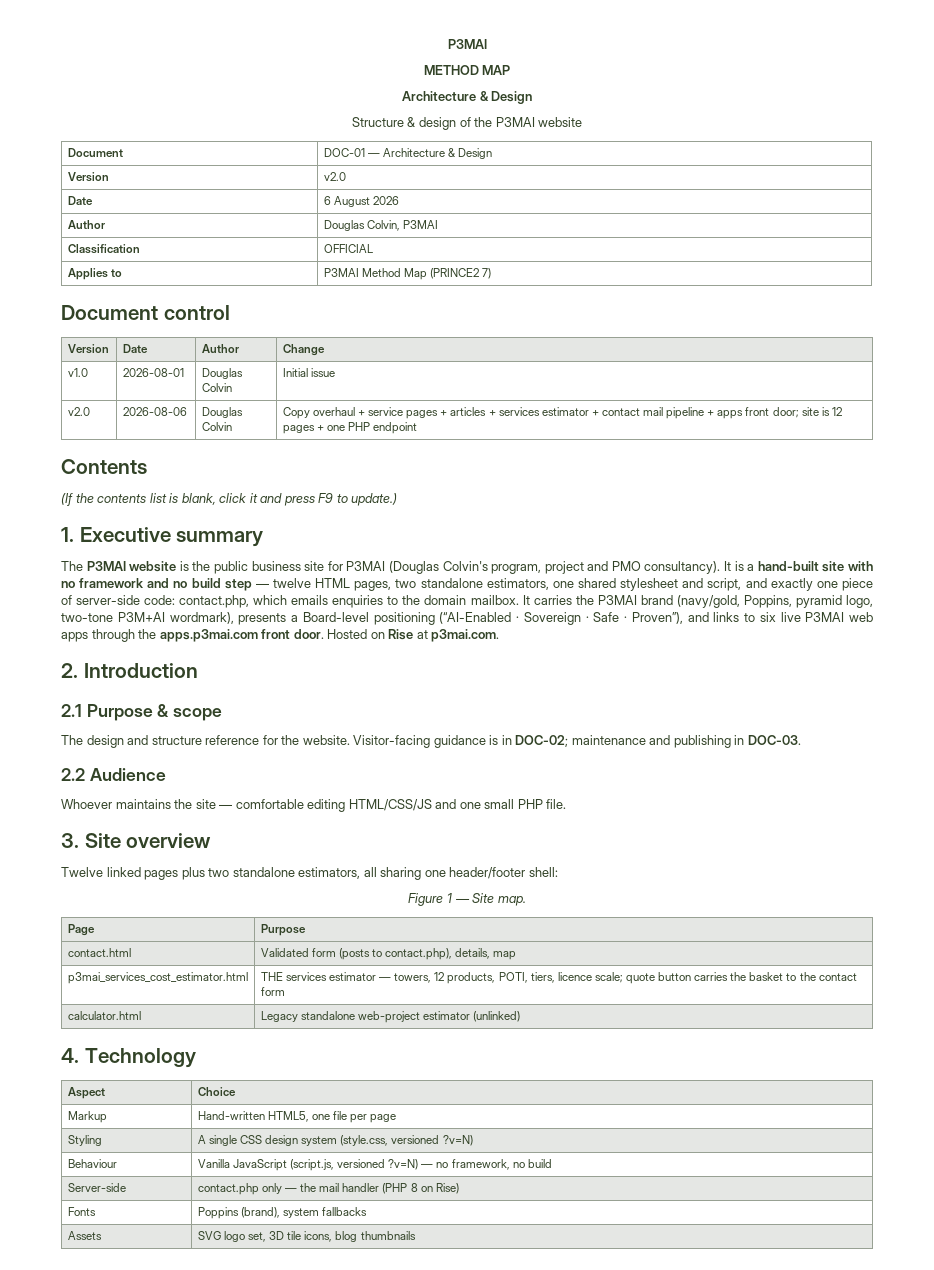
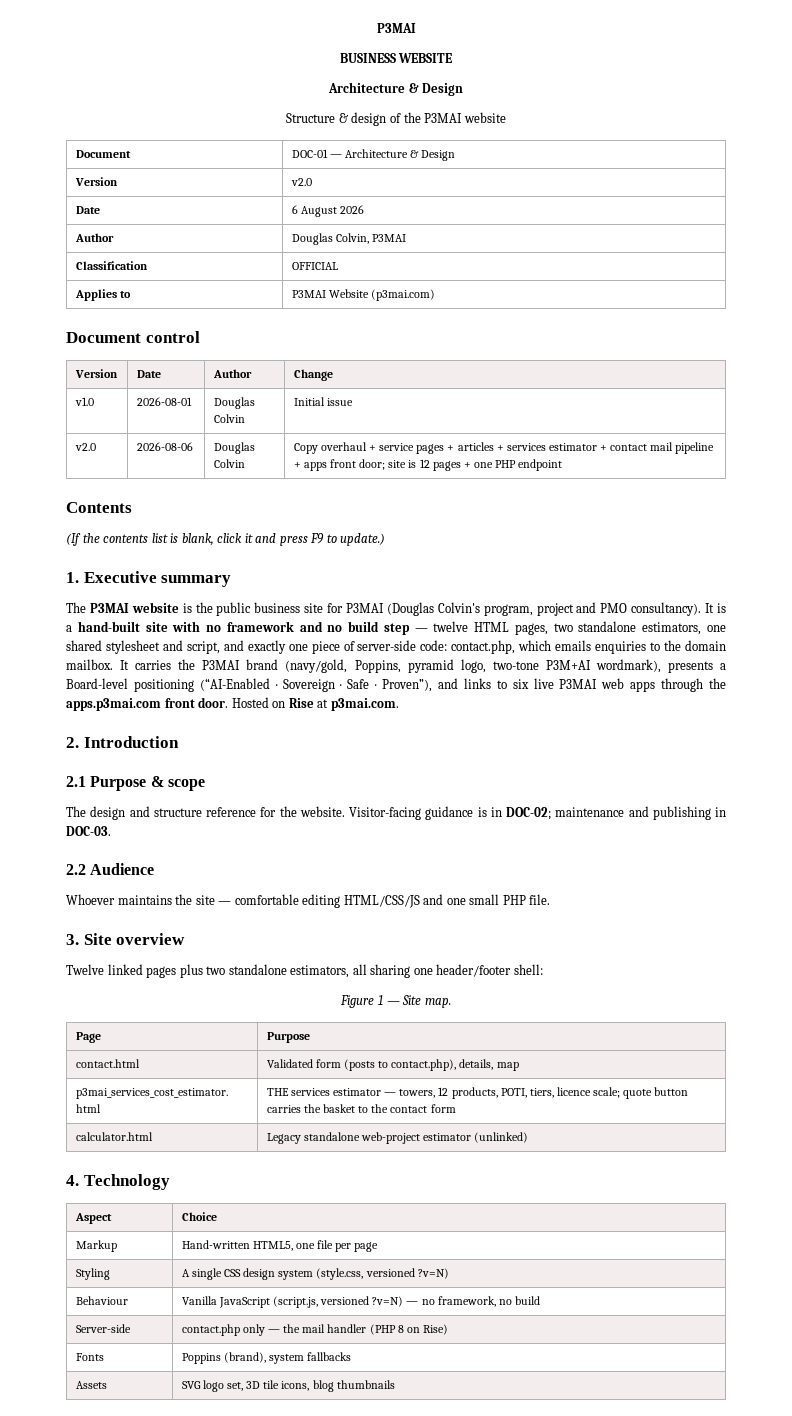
[447,39,487,49] [423,65,511,75] P3MAI // METHOD MAP -> [376,23,416,33] [339,53,453,63] P3MAI // BUSINESS WEBSITE
[361,268,492,280] Method Map (PRINCE2 7) -> [329,289,436,301] Website (p3mai.com)

